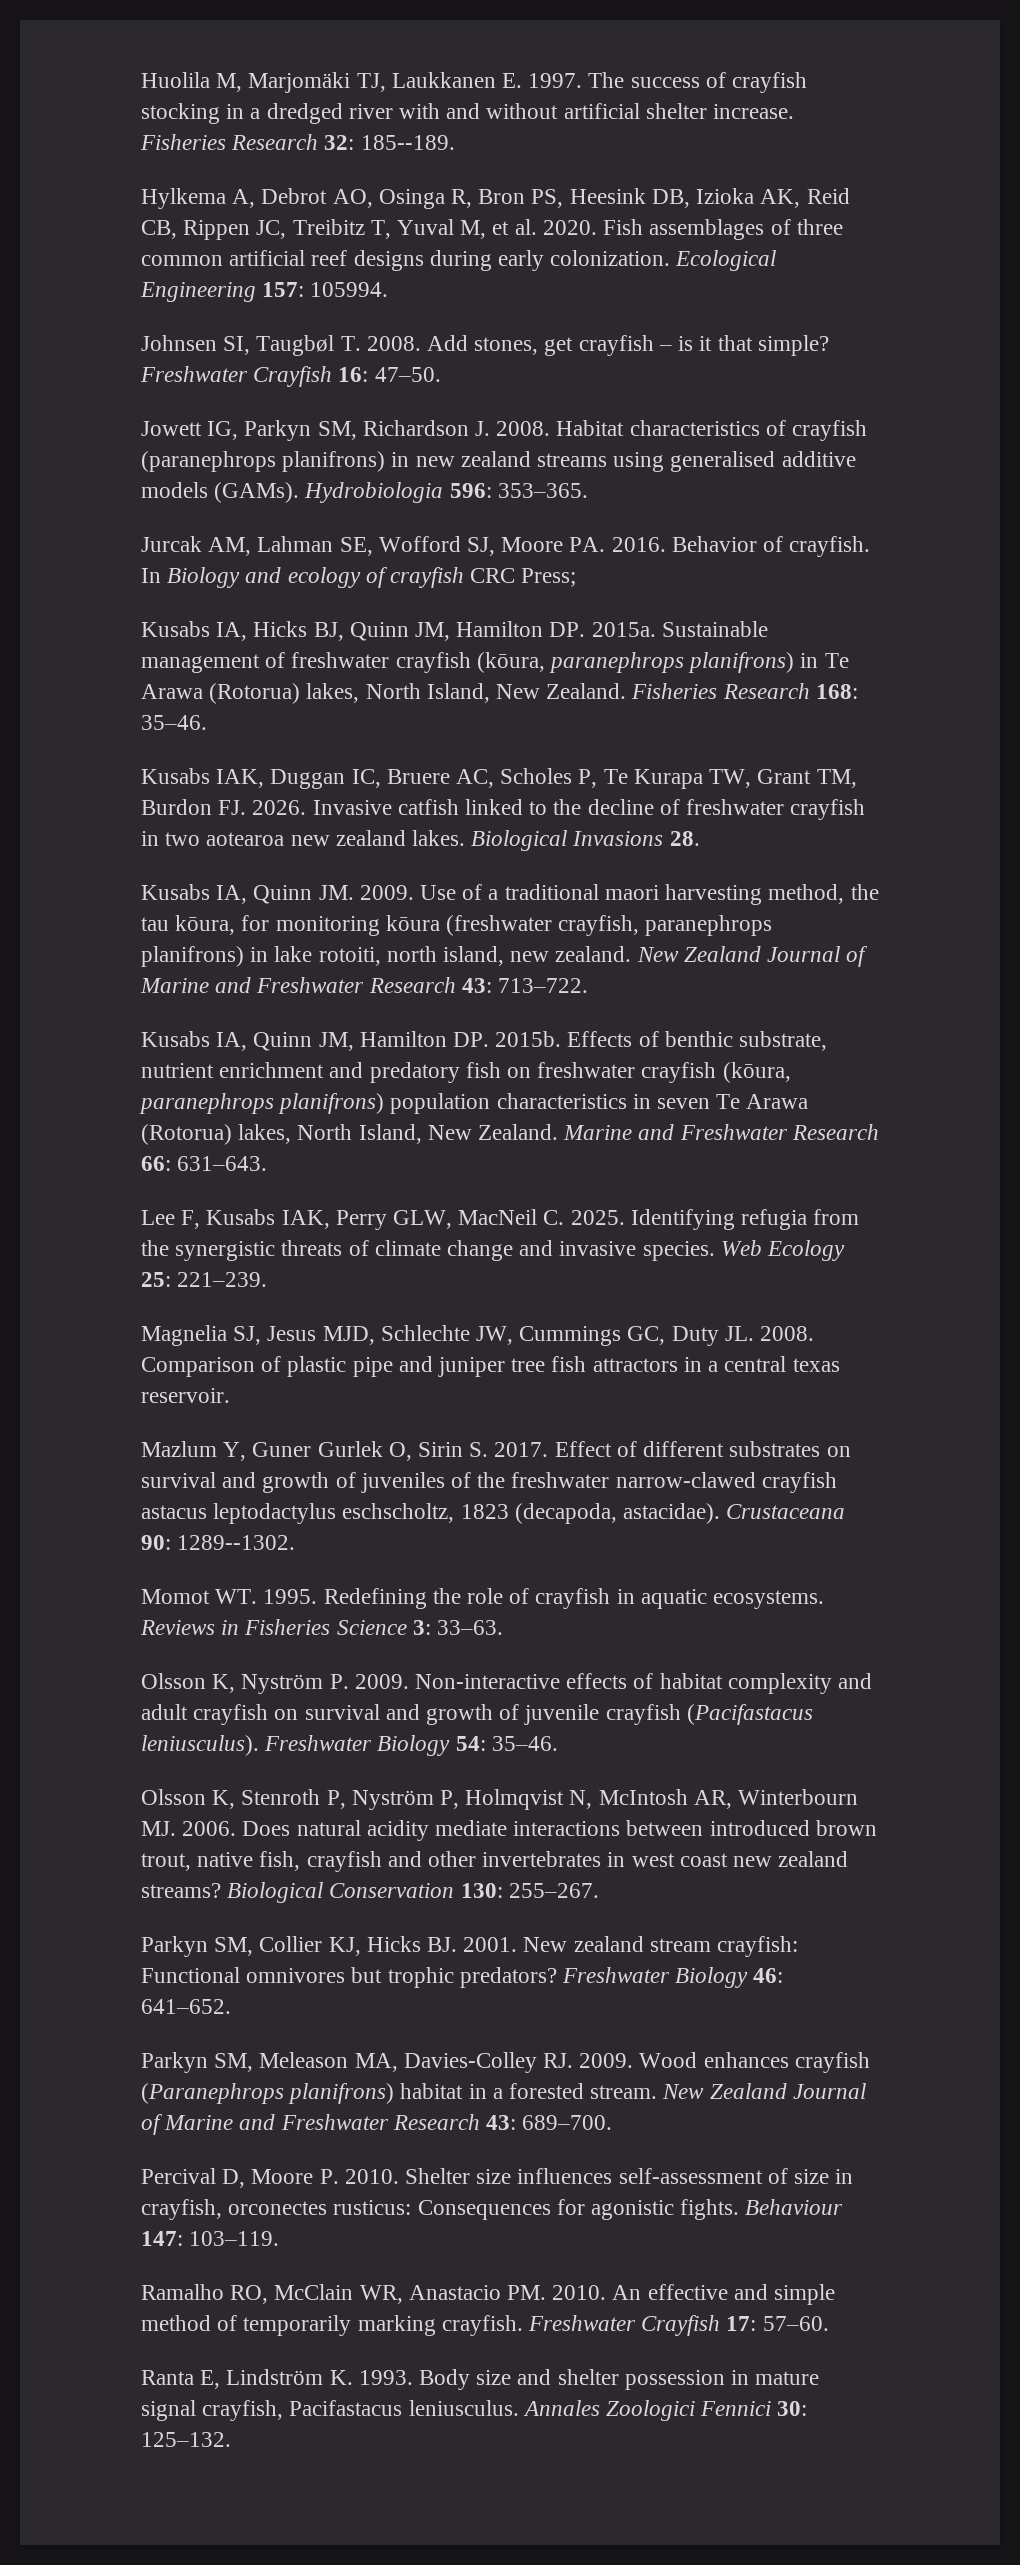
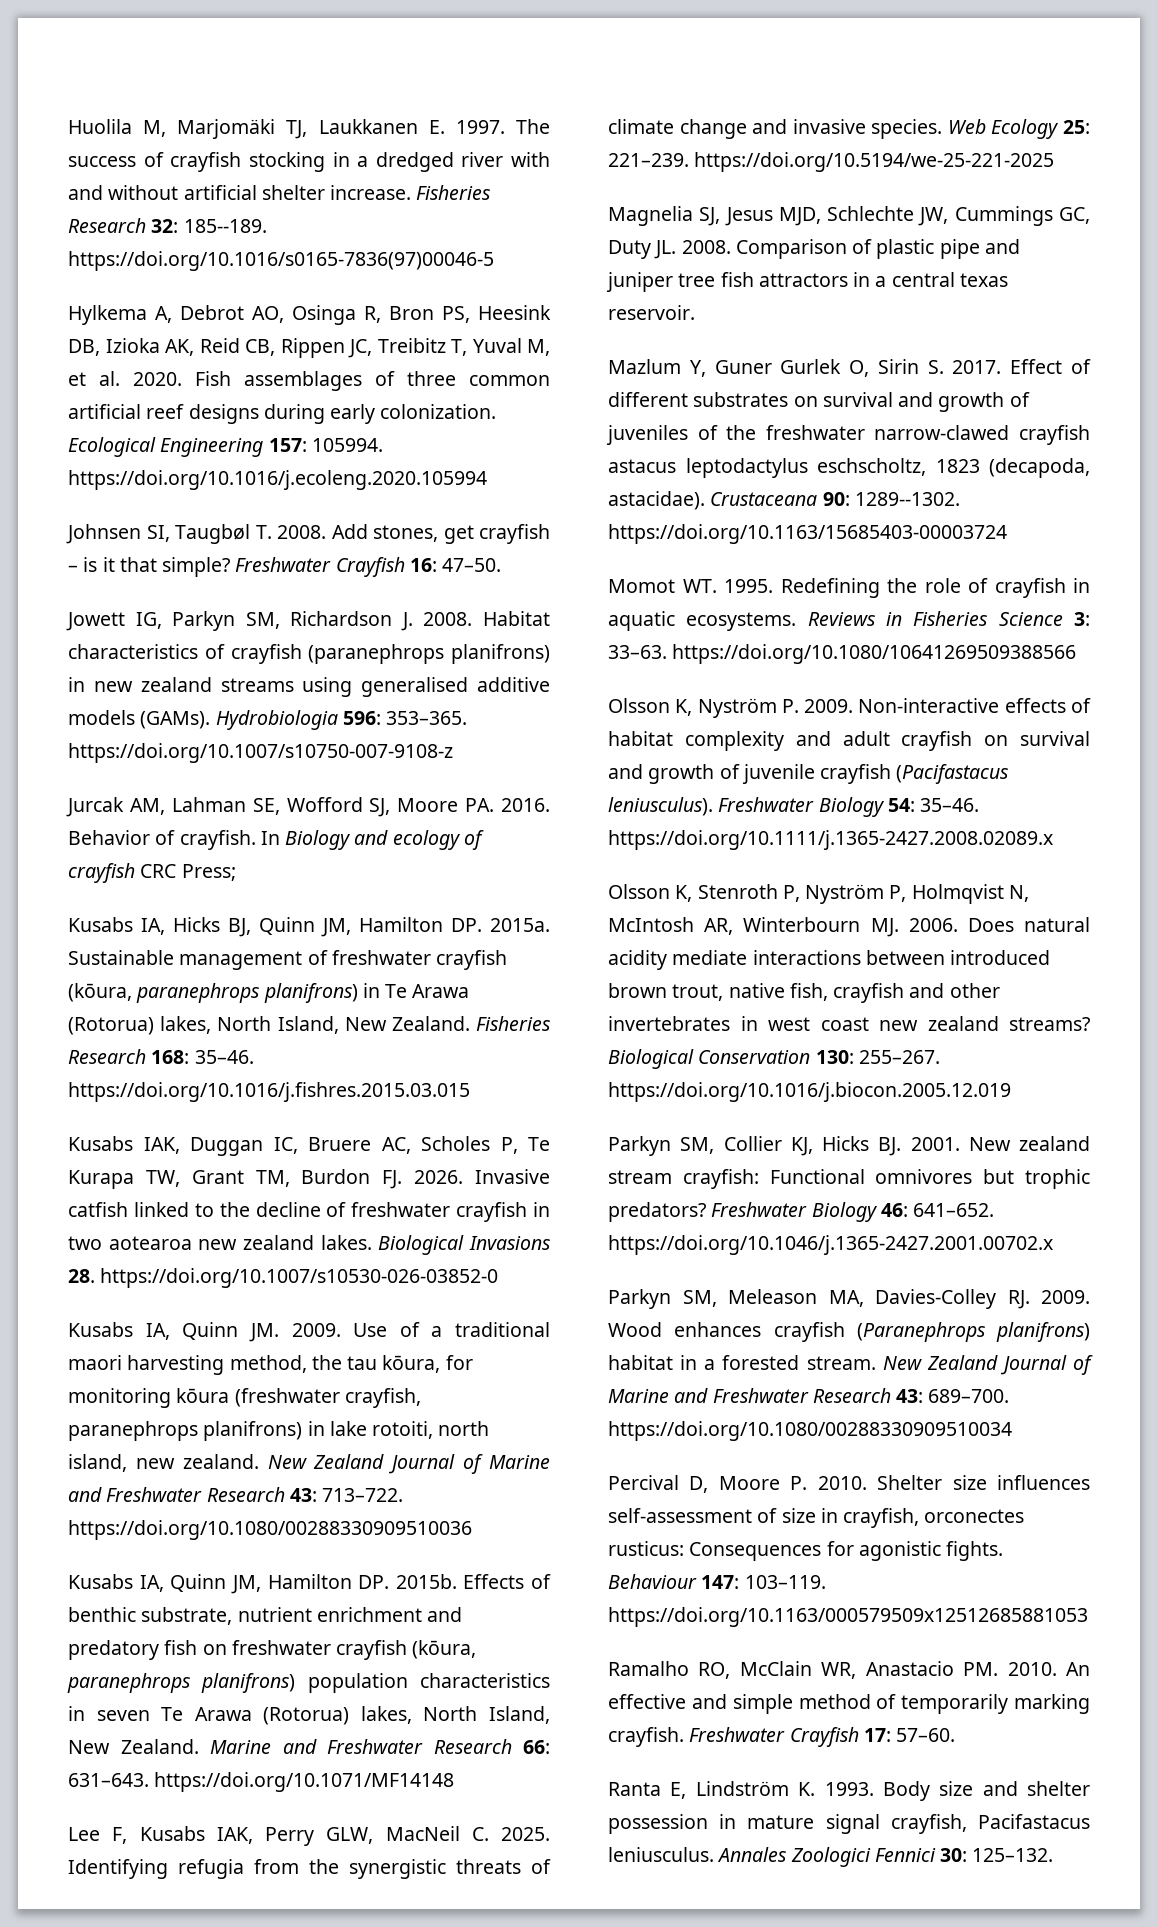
(455, 142) none -> [68,251,494,271] https://doi.org/10.1016/s0165-7836(97)00046-5
(389, 289) none -> [68,470,487,490] https://doi.org/10.1016/j.ecoleng.2020.105994
(588, 490) none -> [68,743,453,763] https://doi.org/10.1007/s10750-007-9108-z
(207, 722) none -> [68,1082,470,1102] https://doi.org/10.1016/j.fishres.2015.03.015
(700, 838) none -> [100,1268,499,1288] https://doi.org/10.1007/s10530-026-03852-0
(589, 985) none -> [68,1520,472,1540] https://doi.org/10.1080/00288330909510036
(268, 1163) none -> [154,1772,455,1792] https://doi.org/10.1071/MF14148
(268, 1279) none -> [694,152,1055,172] https://doi.org/10.5194/we-25-221-2025
(296, 1542) none -> [608,524,1007,544] https://doi.org/10.1163/15685403-00003724
(504, 1627) none -> [672,644,1077,664] https://doi.org/10.1080/10641269509388566
(558, 1743) none -> [608,830,1053,850] https://doi.org/10.1111/j.1365-2427.2008.02089.x
(599, 1890) none -> [608,1082,1011,1102] https://doi.org/10.1016/j.biocon.2005.12.019
(231, 2006) none -> [608,1235,1053,1255] https://doi.org/10.1046/j.1365-2427.2001.00702.x
(613, 2122) none -> [608,1421,1012,1441] https://doi.org/10.1080/00288330909510034
(280, 2238) none -> [608,1607,1088,1627] https://doi.org/10.1163/000579509x12512685881053

